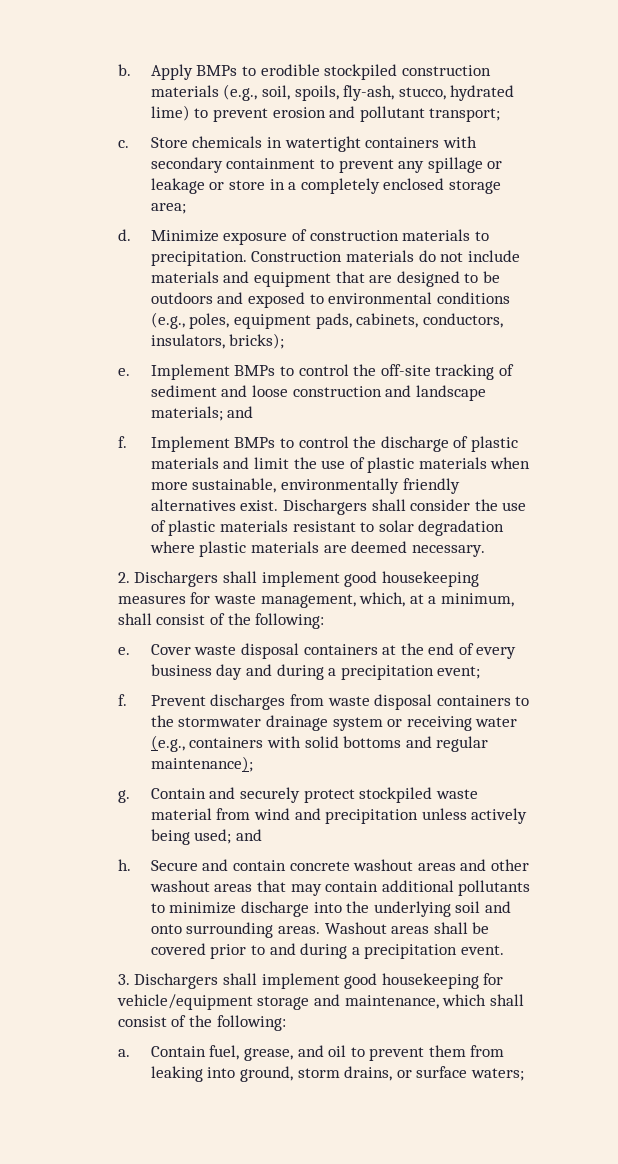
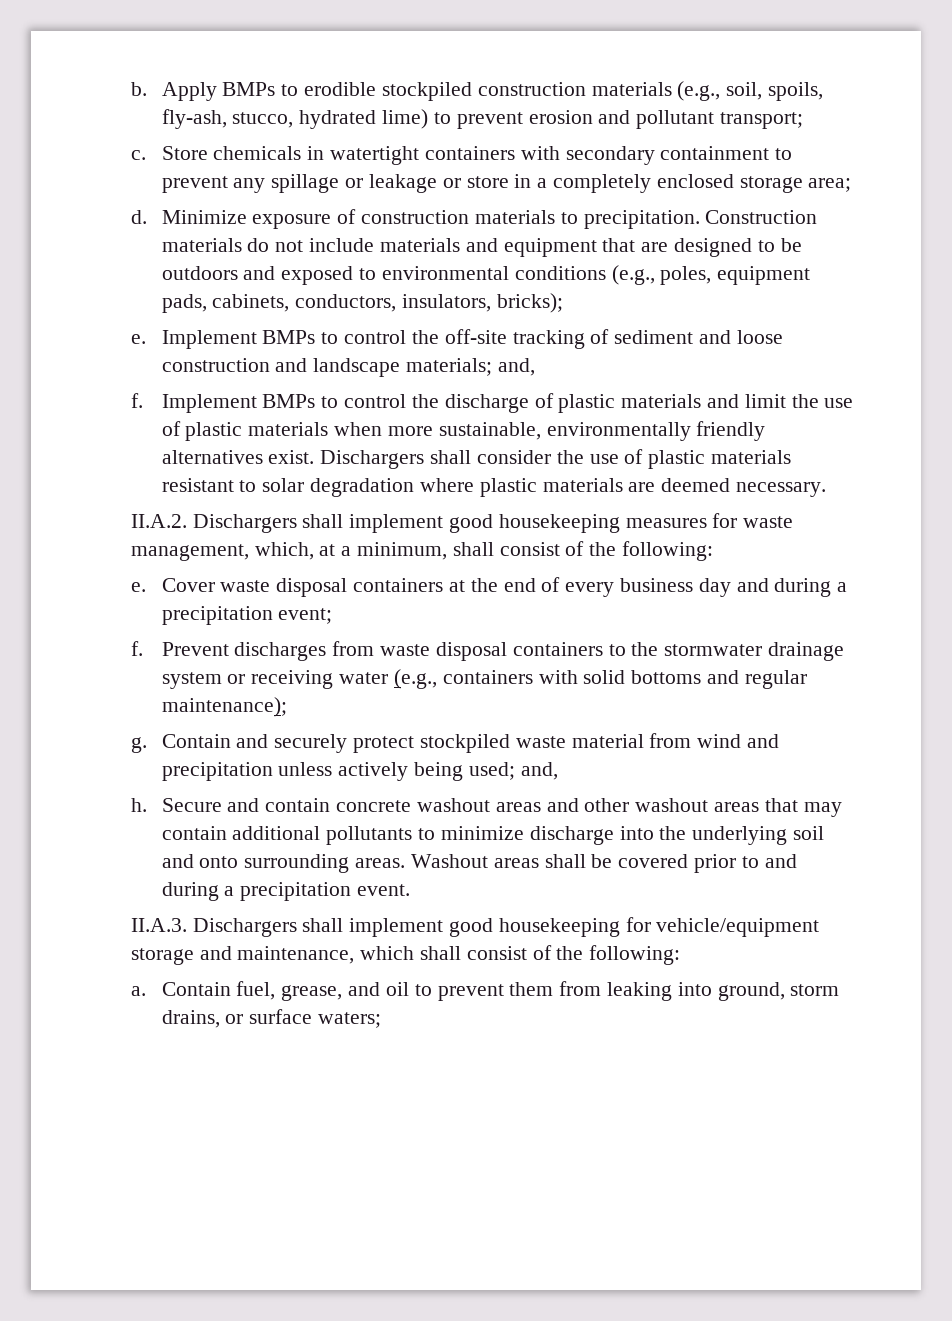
[227,406,254,418] and -> [497,358,535,376] and,
[117,572,130,583] 2. -> [130,514,187,528] II.A.2.
[235,829,262,841] and -> [520,762,558,780] and,
[117,974,130,985] 3. -> [130,918,187,932] II.A.3.

